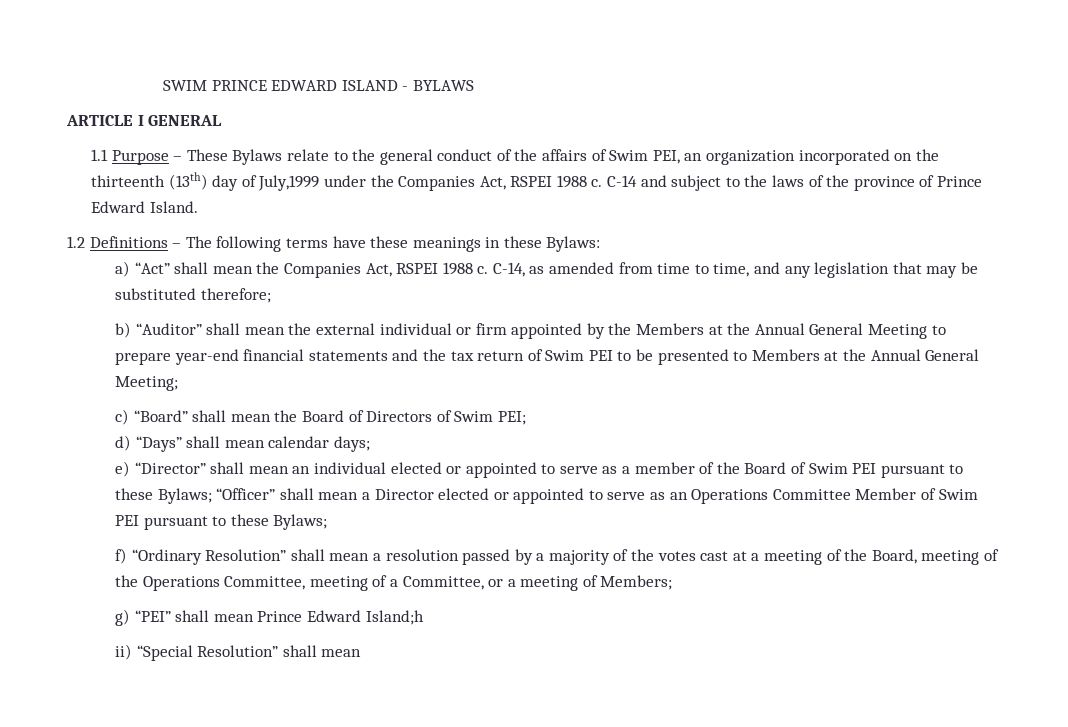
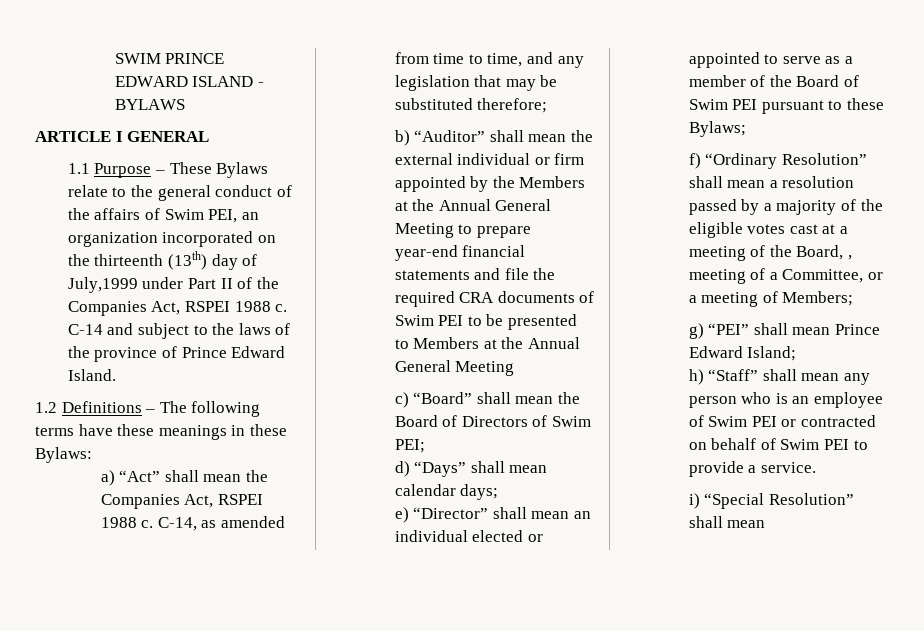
(366, 181) none -> [187,277,253,289] Part II of
[422,349,525,361] the tax return -> [504,268,556,280] [394,291,575,307] file the required CRA documents
[114,376,178,391] Meeting; -> [455,361,515,376] Meeting
[216,488,978,504] [114,514,328,530] “Officer” shall mean a Director elected or appointed to serve as an Operations Committee Member of Swim PEI pursuant to these Bylaws; -> (746, 129) none
(655, 555) none -> [688,222,743,238] eligible
[921,549,999,565] [114,575,306,591] meeting of the Operations Committee, -> [847,255,852,260] ,
[365,610,424,625] [114,644,132,660] Island;h // ii) -> [747,346,797,361] [688,369,870,385] [688,392,883,408] [688,415,876,427] [688,438,868,450] [688,461,816,477] [688,493,700,509] Island; // h) “Staff” shall mean any person who is an employee of Swim PEI or contracted on behalf of Swim PEI to provide a service. // i)

